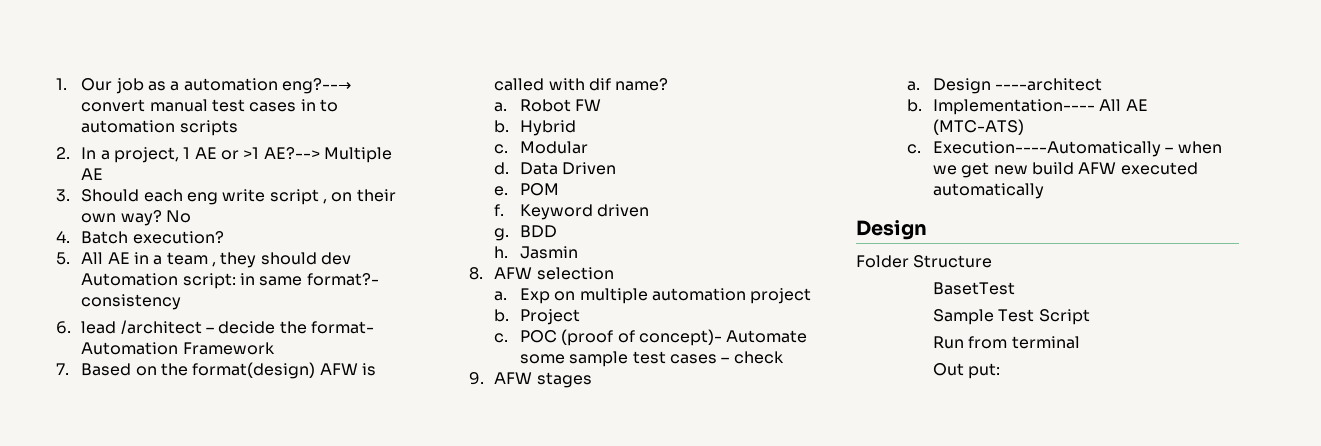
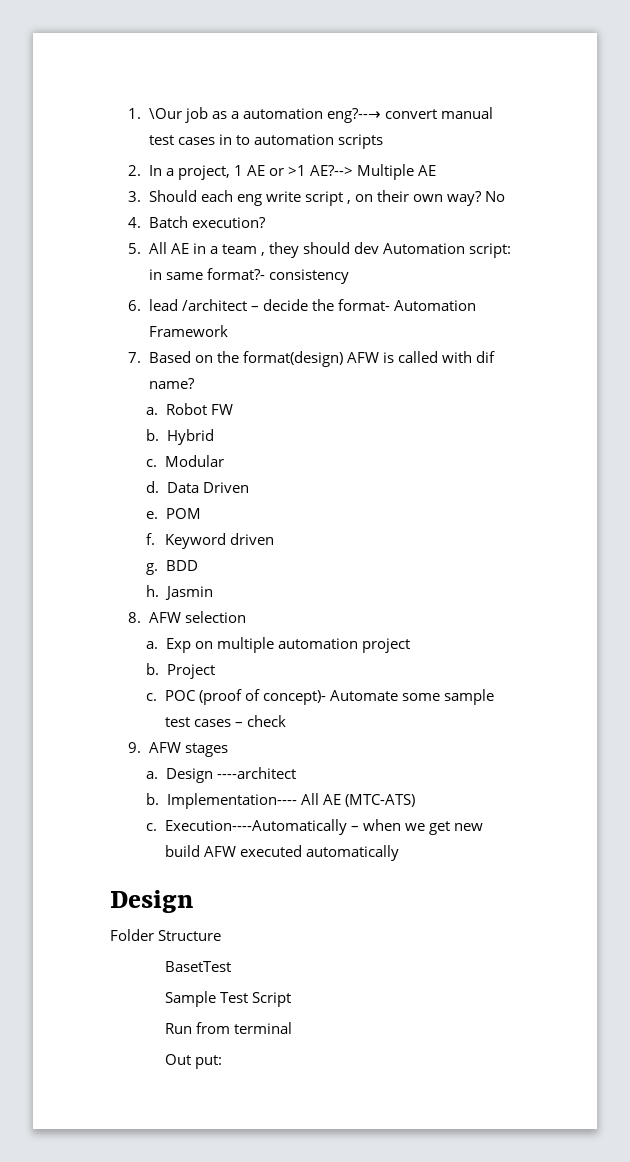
[81,78,113,91] Our -> [148,108,182,119] \Our

